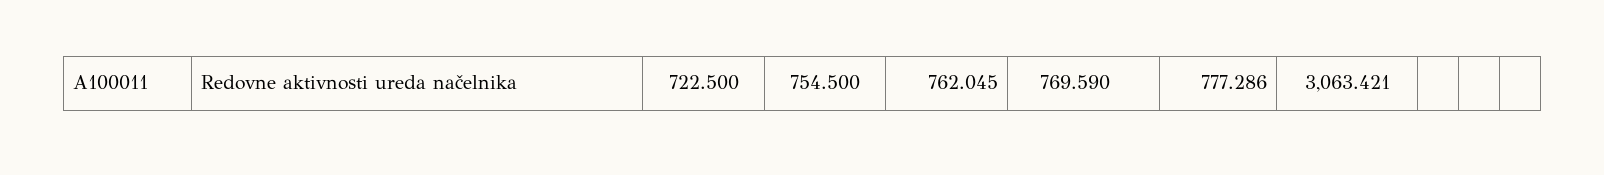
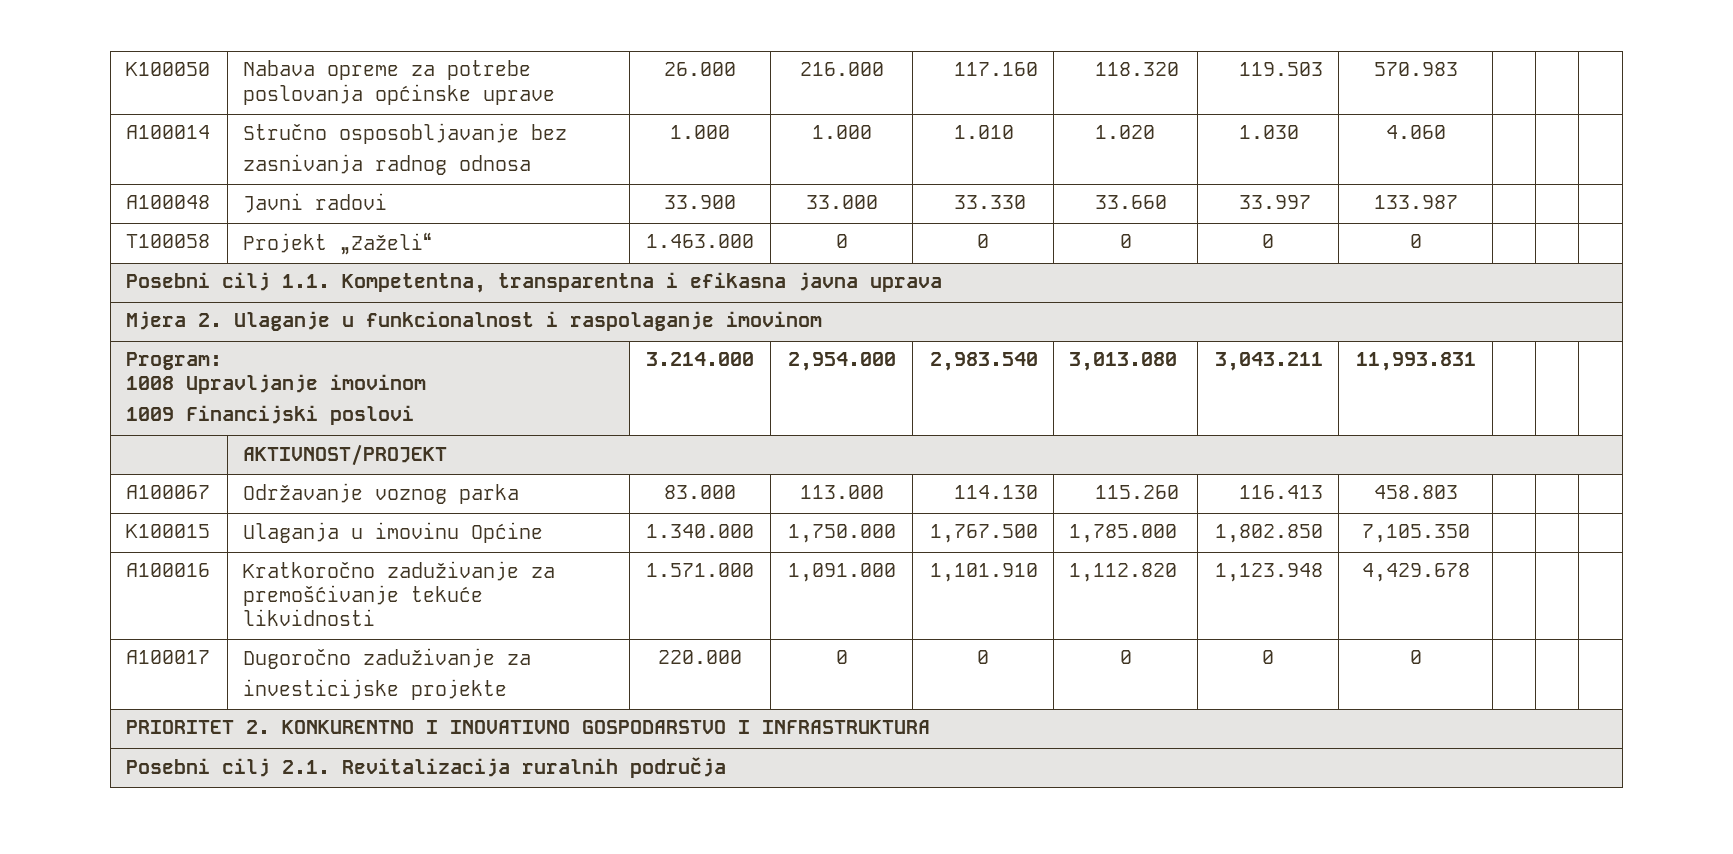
[72,75,148,90] [200,75,517,90] [668,75,739,90] [790,75,860,90] [928,75,999,90] [1039,75,1110,90] [1201,75,1268,89] [1304,75,1390,92] A100011 | Redovne aktivnosti ureda načelnika | 722.500 | 754.500 | 762.045 | 769.590 | 777.286 | 3,063.421 | | | -> [126,62,211,76] [243,60,532,80] [243,84,556,105] [664,62,736,76] [799,62,884,76] [953,62,1038,76] [1094,62,1179,76] [1238,62,1323,76] [1373,62,1458,76] [126,125,211,139] [243,123,568,144] [243,154,532,175] [670,125,730,139] [811,125,872,139] [953,125,1014,139] [1094,125,1155,139] [1238,125,1299,139] [1385,125,1446,139] [126,195,211,209] [243,193,388,213] [664,195,736,209] [805,195,878,209] [953,195,1026,209] [1094,195,1167,209] [1238,195,1311,209] [1373,195,1458,209] [126,234,211,248] [243,232,436,255] [646,234,754,248] [835,234,848,248] [977,234,989,248] [1119,234,1132,248] [1262,234,1274,248] [1409,234,1422,248] [126,272,943,293] [126,311,823,331] [126,352,223,370] [126,374,427,394] [126,405,415,425] [646,352,754,366] [787,352,896,371] [929,352,1038,371] [1069,352,1178,371] [1214,352,1323,371] [1355,352,1476,371] [243,444,448,466] [126,485,211,499] [243,483,520,504] [664,485,736,499] [799,485,884,499] [953,485,1038,499] [1094,485,1179,499] [1238,485,1323,499] [1373,485,1458,499] [126,524,211,538] [243,522,544,543] [646,524,754,538] [787,524,896,543] [929,524,1038,543] [1069,524,1178,543] [1214,524,1323,543] [1361,524,1470,543] [126,563,211,577] [243,561,556,581] [243,585,484,606] [243,609,376,626] [646,563,754,577] [787,563,896,582] [929,563,1038,582] [1069,563,1178,582] [1214,563,1323,582] [1361,563,1470,582] [126,650,211,664] [243,648,532,669] [243,679,508,700] [658,650,742,664] [835,650,848,664] [977,650,989,664] [1119,650,1132,664] [1262,650,1274,664] [1409,650,1422,664] [126,720,931,734] [126,757,727,778] K100050 | Nabava opreme za potrebe poslovanja općinske uprave | 26.000 | 216.000 | 117.160 | 118.320 | 119.503 | 570.983 | | | // A100014 | Stručno osposobljavanje bez // zasnivanja radnog odnosa | 1.000 | 1.000 | 1.010 | 1.020 | 1.030 | 4.060 | | | // A100048 | Javni radovi | 33.900 | 33.000 | 33.330 | 33.660 | 33.997 | 133.987 | | | // T100058 | Projekt „Zaželi“ | 1.463.000 | 0 | 0 | 0 | 0 | 0 | | | // Posebni cilj 1.1. Kompetentna, transparentna i efikasna javna uprava // Mjera 2. Ulaganje u funkcionalnost i raspolaganje imovinom // Program: // 1008 Upravljanje imovinom // 1009 Financijski poslovi | 3.214.000 | 2,954.000 | 2,983.540 | 3,013.080 | 3,043.211 | 11,993.831 | | | // | AKTIVNOST/PROJEKT // A100067 | Održavanje voznog parka | 83.000 | 113.000 | 114.130 | 115.260 | 116.413 | 458.803 | | | // K100015 | Ulaganja u imovinu Općine | 1.340.000 | 1,750.000 | 1,767.500 | 1,785.000 | 1,802.850 | 7,105.350 | | | // A100016 | Kratkoročno zaduživanje za premošćivanje tekuće likvidnosti | 1.571.000 | 1,091.000 | 1,101.910 | 1,112.820 | 1,123.948 | 4,429.678 | | | // A100017 | Dugoročno zaduživanje za // investicijske projekte | 220.000 | 0 | 0 | 0 | 0 | 0 | | | // PRIORITET 2. KONKURENTNO I INOVATIVNO GOSPODARSTVO I INFRASTRUKTURA // Posebni cilj 2.1. Revitalizacija ruralnih područja

